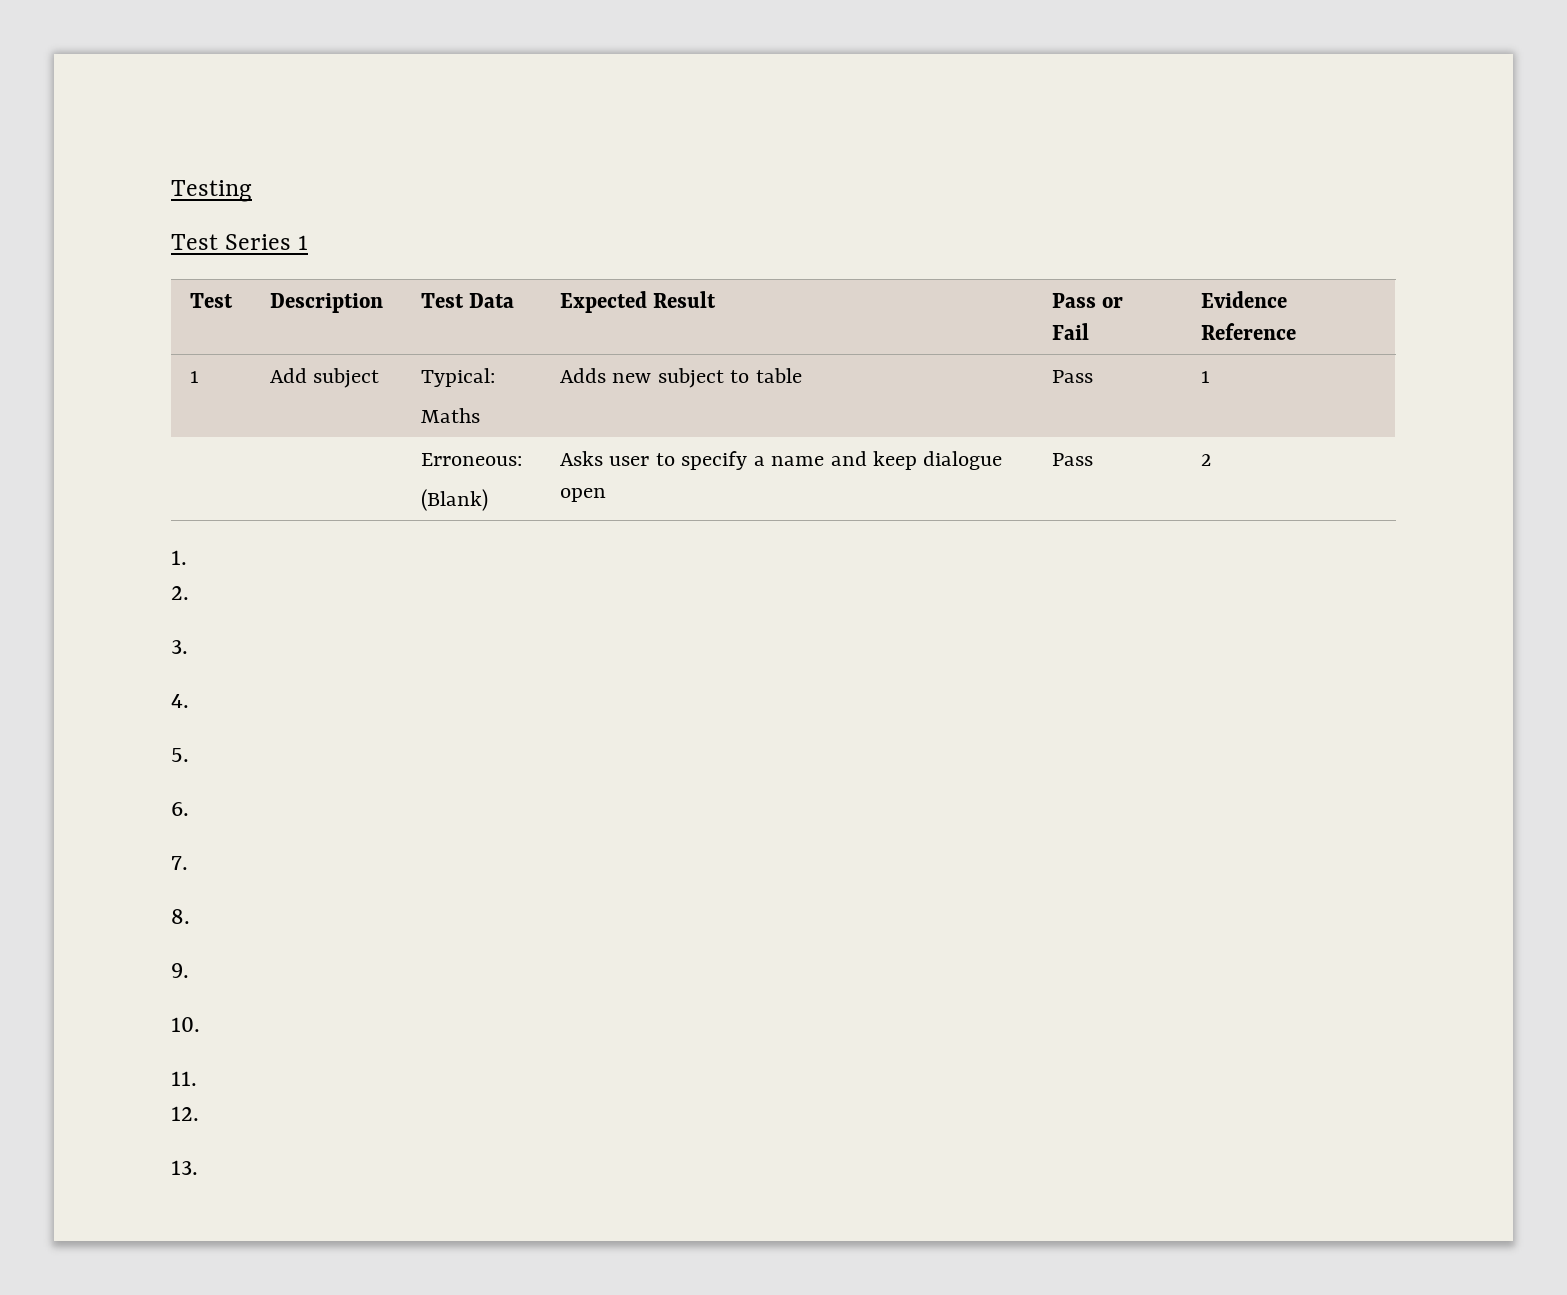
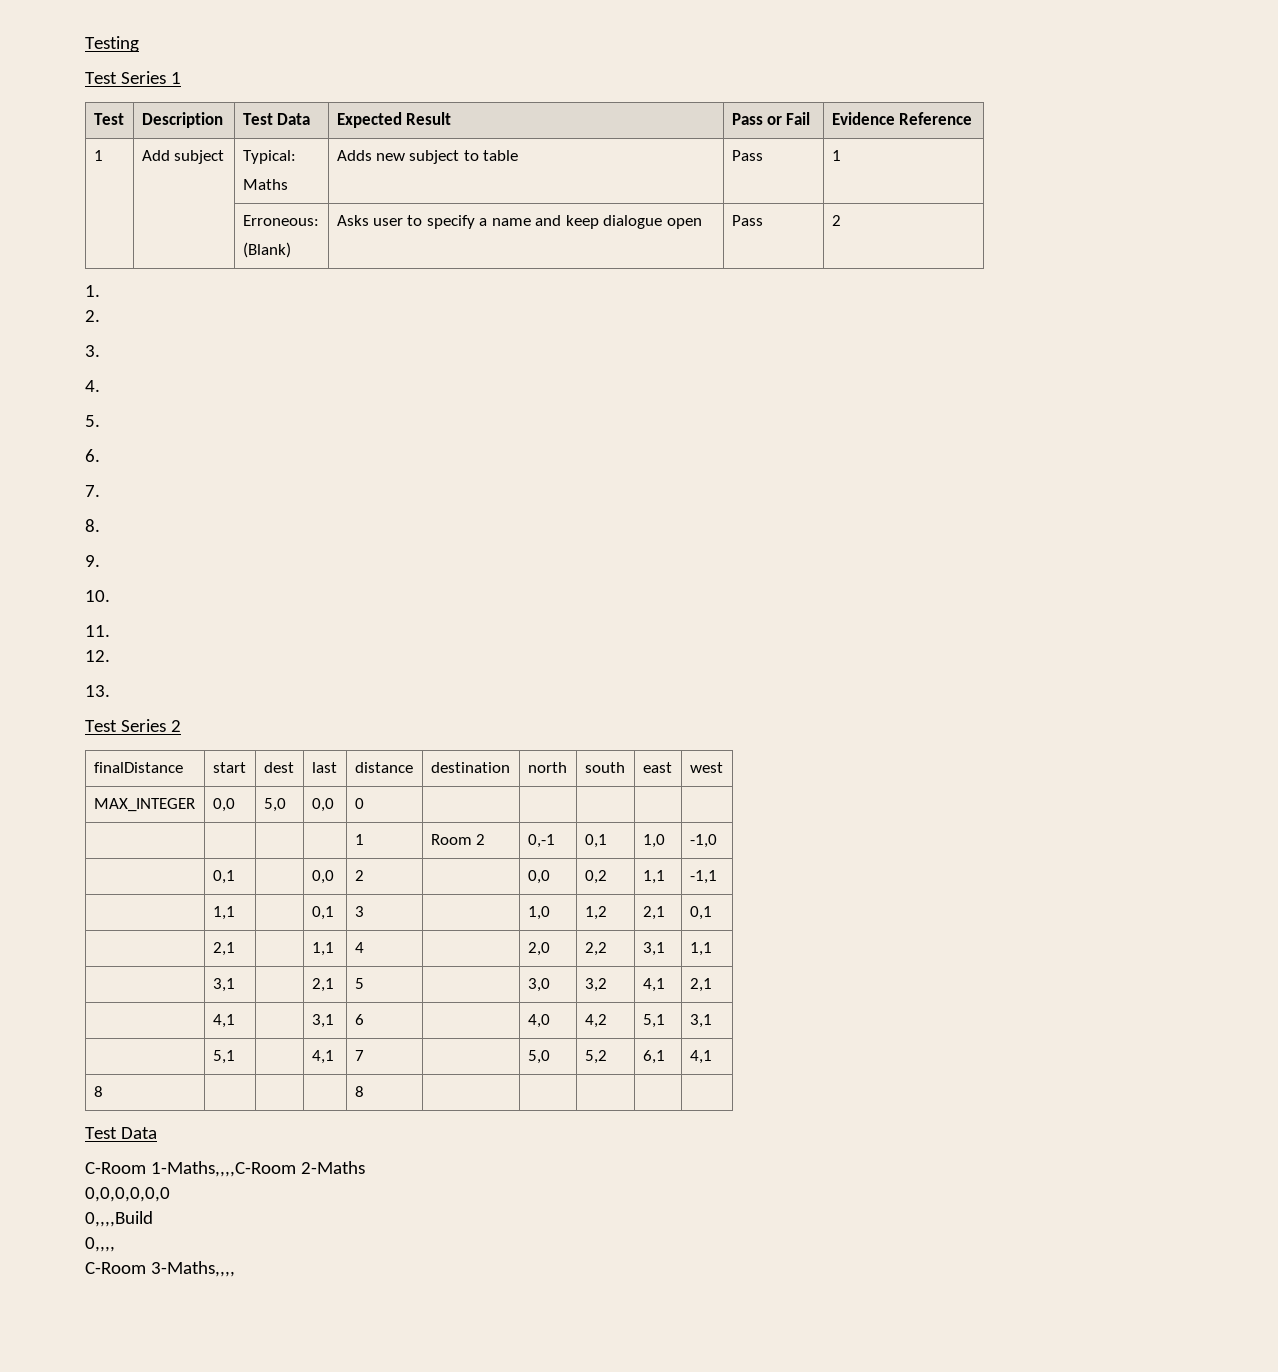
(198, 1167) none -> [85,719,181,732] [93,762,183,773] [212,762,246,773] [263,762,294,773] [311,762,337,773] [354,762,413,773] [430,762,510,773] [527,762,567,773] [584,762,625,773] [642,762,672,773] [689,762,723,773] [93,798,195,812] [212,798,235,812] [263,798,286,812] [311,798,334,812] [354,798,364,809] [354,834,364,845] [430,834,485,845] [527,834,555,848] [584,834,607,848] [642,834,665,848] [689,834,717,848] [212,870,235,884] [311,870,334,884] [354,870,364,881] [527,870,550,884] [584,870,607,884] [642,870,665,884] [689,870,717,884] [212,906,235,920] [311,906,334,920] [354,906,364,917] [527,906,550,920] [584,906,607,920] [642,906,665,920] [689,906,712,920] [212,942,235,956] [311,942,334,956] [354,942,364,953] [527,942,550,956] [584,942,607,956] [642,942,665,956] [689,942,712,956] [212,978,235,992] [311,978,334,992] [354,978,364,989] [527,978,550,992] [584,978,607,992] [642,978,665,992] [689,978,712,992] [212,1014,235,1028] [311,1014,334,1028] [354,1014,364,1025] [527,1014,550,1028] [584,1014,607,1028] [642,1014,665,1028] [689,1014,712,1028] [212,1050,235,1064] [311,1050,334,1064] [354,1050,364,1061] [527,1050,550,1064] [584,1050,607,1064] [642,1050,665,1064] [689,1050,712,1064] [93,1086,103,1097] [354,1086,364,1097] [85,1127,157,1139] [85,1161,365,1177] [85,1187,170,1202] [85,1211,153,1227] [85,1237,115,1252] [85,1261,235,1277] // Test Series 2 // finalDistance | start | dest | last | distance | destination | north | south | east | west // MAX_INTEGER | 0,0 | 5,0 | 0,0 | 0 | | | | | // | | | | 1 | Room 2 | 0,-1 | 0,1 | 1,0 | -1,0 // | 0,1 | | 0,0 | 2 | | 0,0 | 0,2 | 1,1 | -1,1 // | 1,1 | | 0,1 | 3 | | 1,0 | 1,2 | 2,1 | 0,1 // | 2,1 | | 1,1 | 4 | | 2,0 | 2,2 | 3,1 | 1,1 // | 3,1 | | 2,1 | 5 | | 3,0 | 3,2 | 4,1 | 2,1 // | 4,1 | | 3,1 | 6 | | 4,0 | 4,2 | 5,1 | 3,1 // | 5,1 | | 4,1 | 7 | | 5,0 | 5,2 | 6,1 | 4,1 // 8 | | | | 8 | | | | | // Test Data // C-Room 1-Maths,,,,C-Room 2-Maths // 0,0,0,0,0,0 // 0,,,,Build // 0,,,, // C-Room 3-Maths,,,,

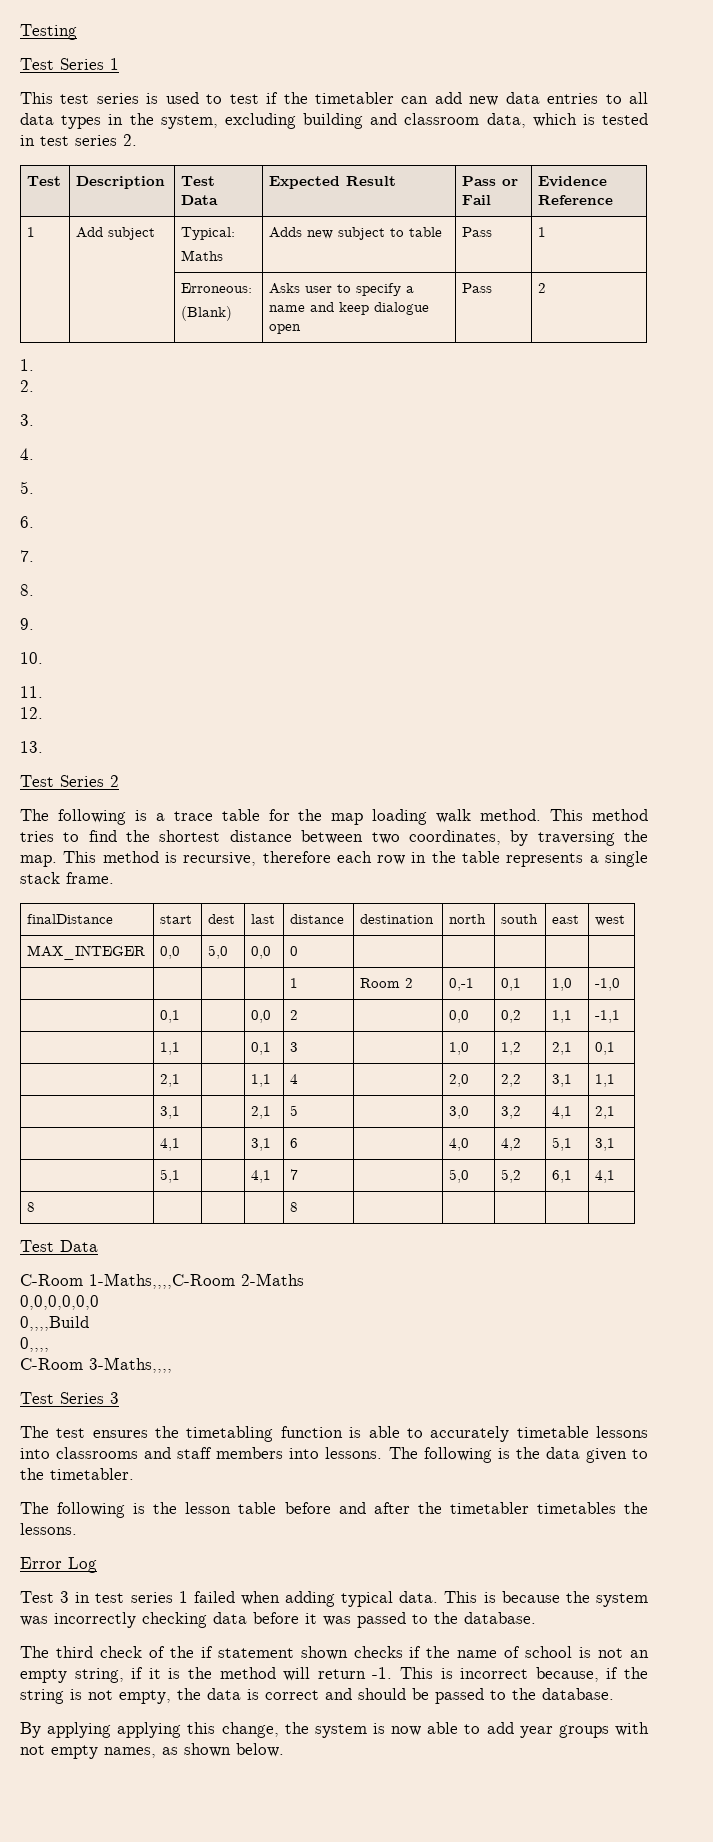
(181, 78) none -> [20,92,648,106] [20,113,648,129] [20,134,137,146] // This test series is used to test if the timetabler can add new data entries to all data types in the system, excluding building and classroom data, which is tested in test series 2.
(181, 726) none -> [20,809,648,825] [20,830,648,846] [20,851,648,867] [20,872,114,884] // The following is a trace table for the map loading walk method. This method tries to find the shortest distance between two coordinates, by traversing the map. This method is recursive, therefore each row in the table represents a single stack frame.
(235, 1269) none -> [20,1392,119,1404] [20,1426,649,1442] [20,1447,649,1463] [20,1468,134,1480] [20,1502,648,1518] [20,1523,77,1535] [20,1557,97,1573] [20,1591,648,1607] [20,1612,536,1628] [20,1646,649,1660] [20,1667,649,1683] [20,1688,614,1704] [20,1722,650,1738] [20,1743,284,1759] // Test Series 3 // The test ensures the timetabling function is able to accurately timetable lessons into classrooms and staff members into lessons. The following is the data given to the timetabler. // The following is the lesson table before and after the timetabler timetables the lessons. // Error Log // Test 3 in test series 1 failed when adding typical data. This is because the system was incorrectly checking data before it was passed to the database. // The third check of the if statement shown checks if the name of school is not an empty string, if it is the method will return -1. This is incorrect because, if the string is not empty, the data is correct and should be passed to the database. // By applying applying this change, the system is now able to add year groups with not empty names, as shown below.

